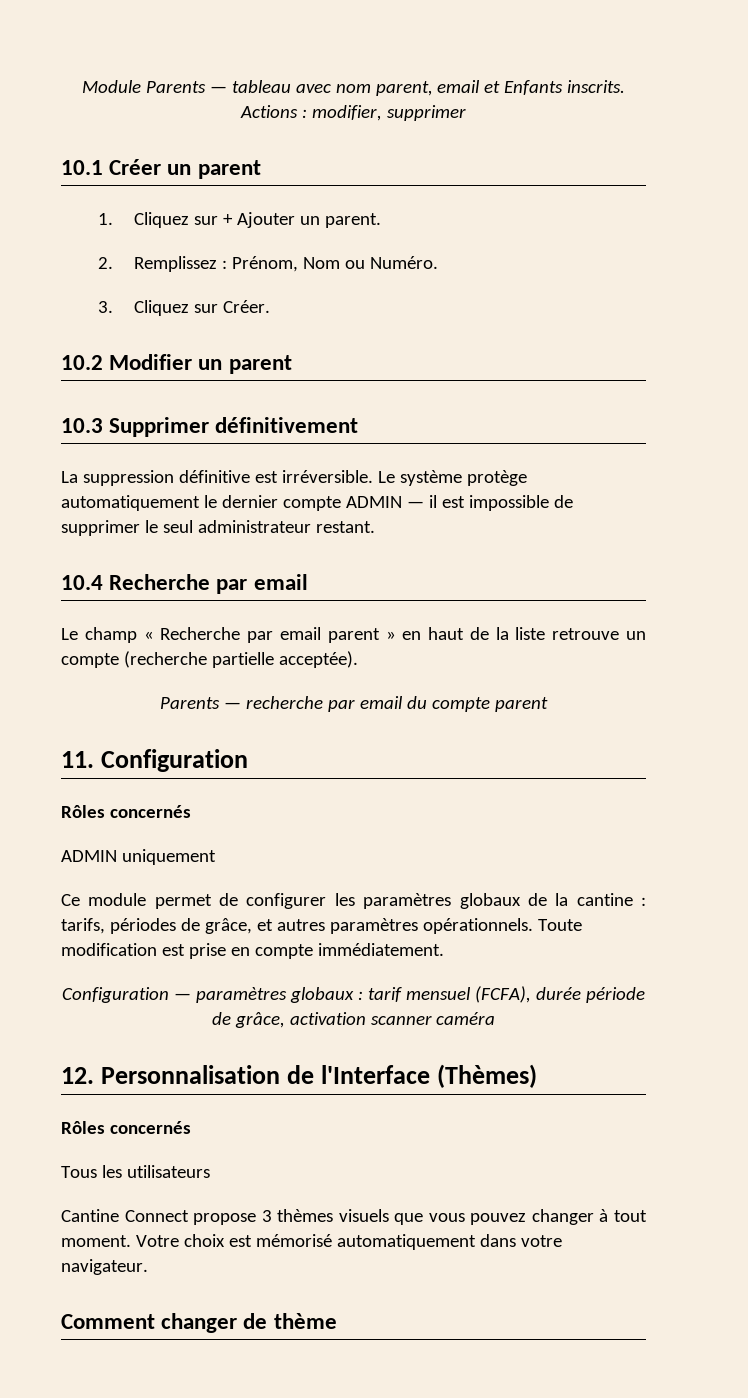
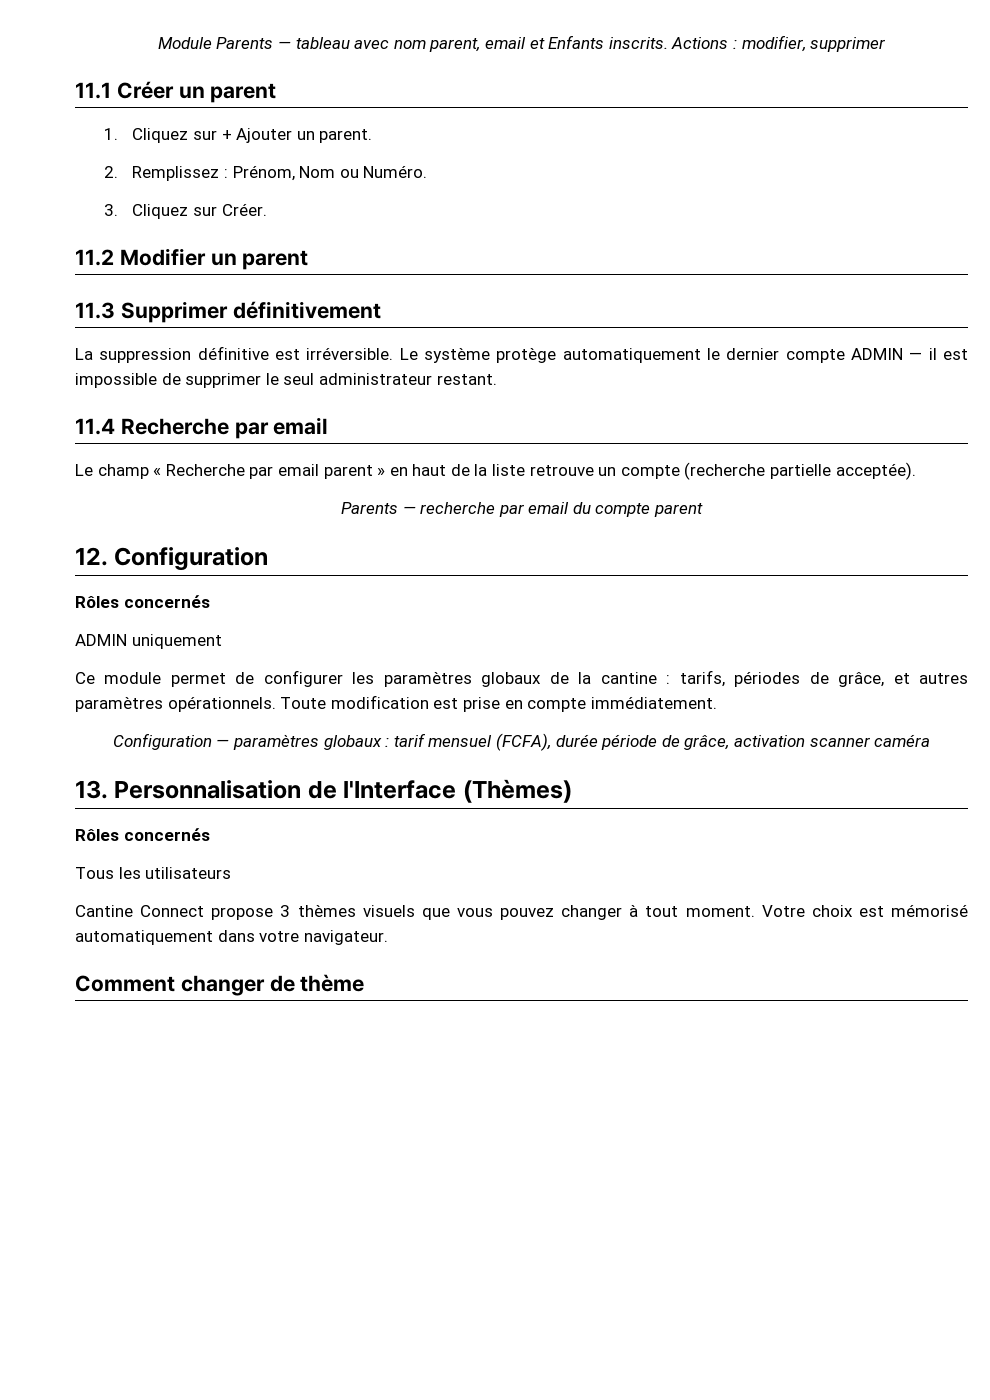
[61,160,103,175] 10.1 -> [75,82,111,99] 11.1
[61,355,103,370] 10.2 -> [75,249,114,266] 11.2
[61,418,103,433] 10.3 -> [75,302,115,319] 11.3
[61,575,103,590] 10.4 -> [75,418,115,435] 11.4
[61,751,94,768] 11. -> [75,547,108,566] 12.
[61,1067,94,1084] 12. -> [75,780,108,799] 13.

